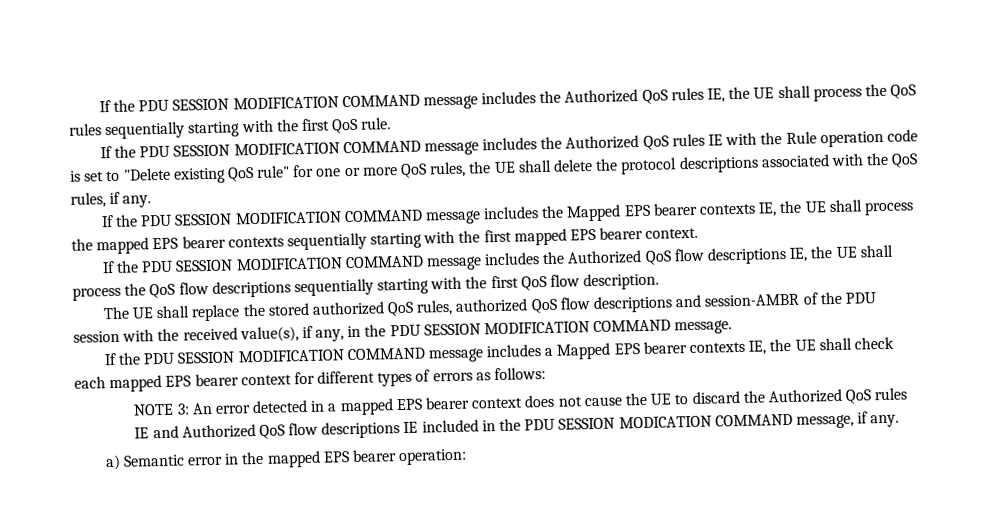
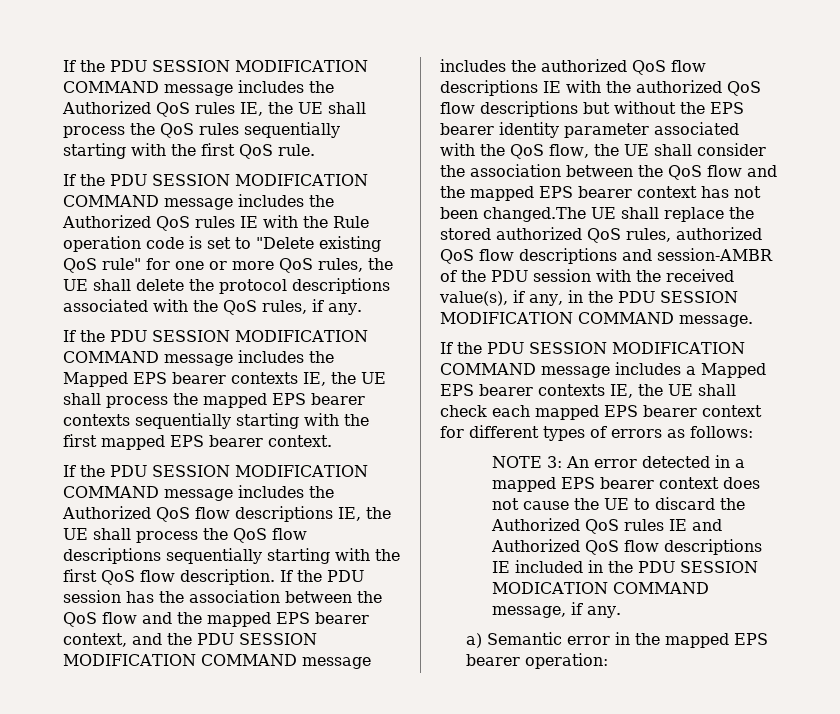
[102,306,130,320] // The -> [280,570,364,582] [63,590,382,603] [63,612,369,627] [63,633,317,647] [63,654,371,669] [440,59,706,75] [440,80,761,96] [440,101,744,117] [440,122,739,138] [440,143,766,159] [440,164,777,180] [440,186,761,201] [440,207,586,222] If the PDU session has the association between the QoS flow and the mapped EPS bearer context, and the PDU SESSION MODIFICATION COMMAND message includes the authorized QoS flow descriptions IE with the authorized QoS flow descriptions but without the EPS bearer identity parameter associated with the QoS flow, the UE shall consider the association between the QoS flow and the mapped EPS bearer context has not been changed.The

